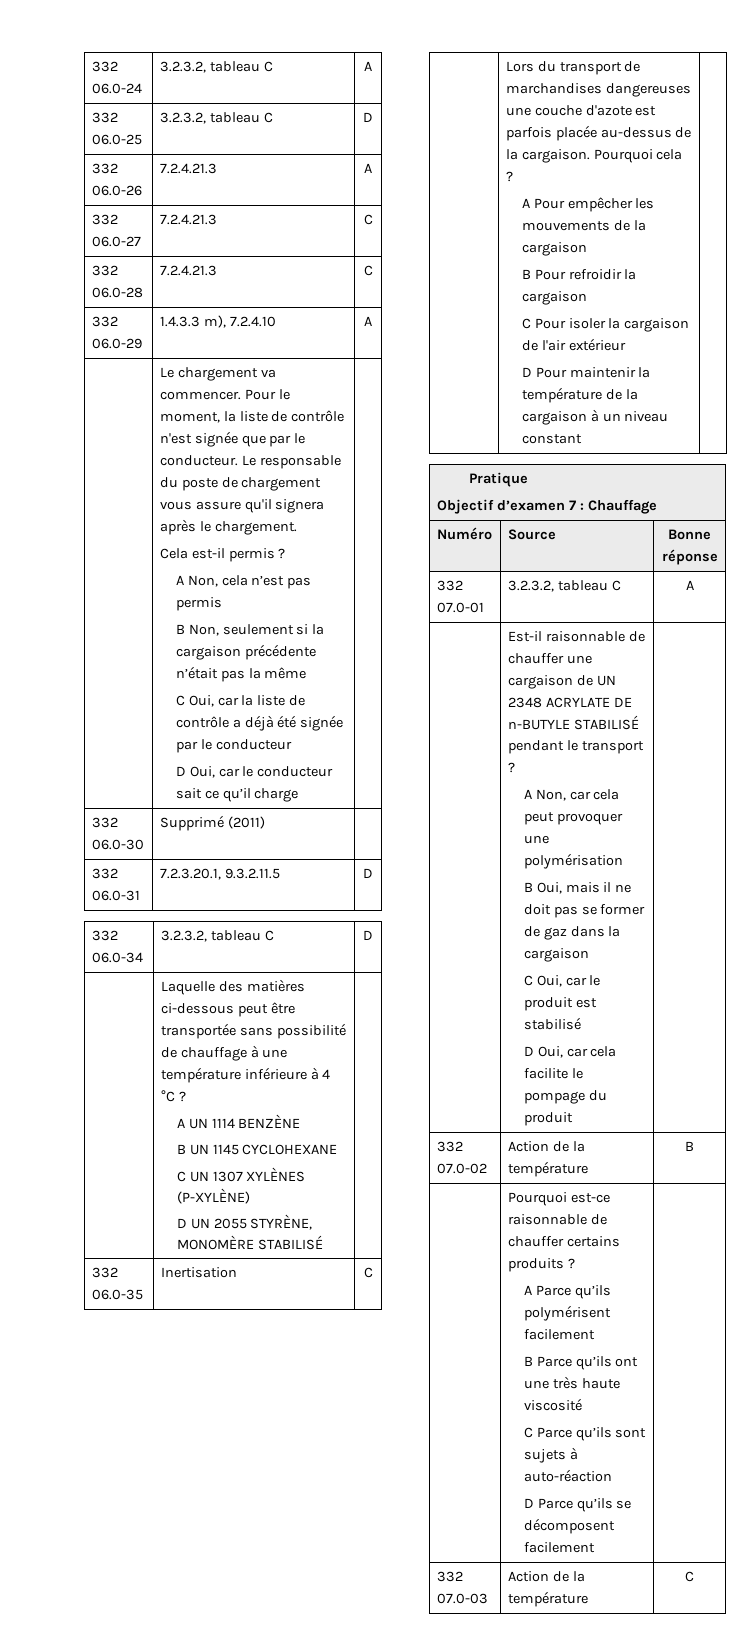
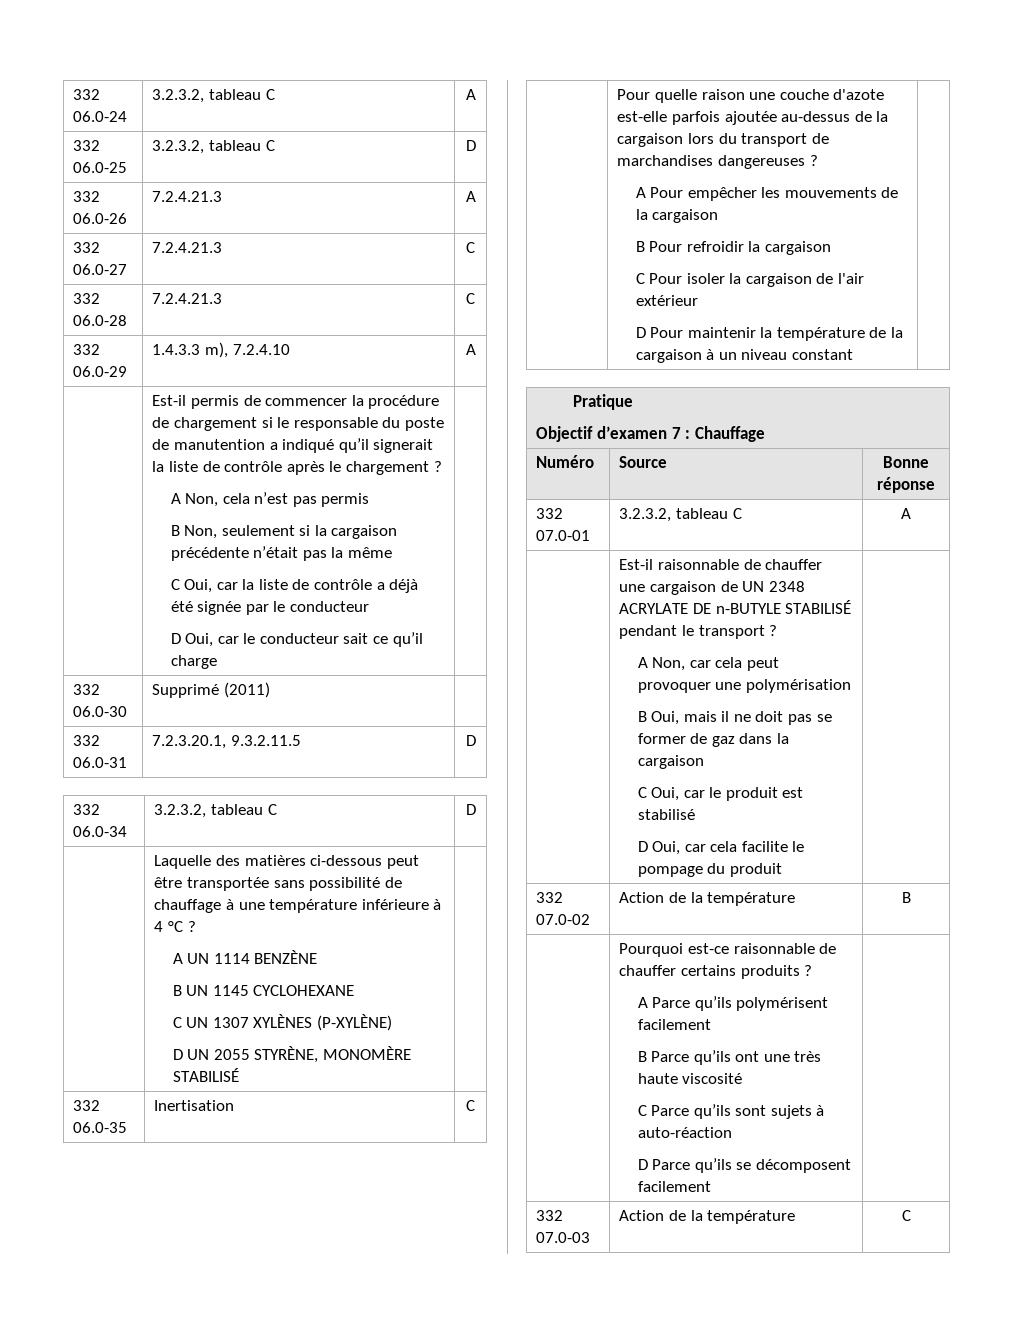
[159,367,276,381] [159,389,290,400] [159,410,345,423] [159,431,306,447] [159,455,341,469] [159,477,322,491] [159,499,325,513] [159,519,297,535] [159,548,275,562] Le chargement va commencer. Pour le moment, la liste de contrôle n'est signée que par le conducteur. Le responsable du poste de chargement vous assure qu'il signera après le chargement. // Cela est-il permis -> [152,395,440,409] [152,417,445,431] [152,438,434,453] [152,461,430,475] Est-il permis de commencer la procédure de chargement si le responsable du poste de manutention a indiqué qu’il signerait la liste de contrôle après le chargement
[505,61,534,72] Lors -> [617,89,885,103] [617,111,889,125] [617,133,715,147] Pour quelle raison une couche d'azote est-elle parfois ajoutée au-dessus de la cargaison lors
[505,105,657,116] [505,125,692,141] [505,149,683,163] une couche d'azote est parfois placée au-dessus de la cargaison. Pourquoi cela -> (806, 162) none

